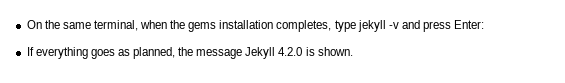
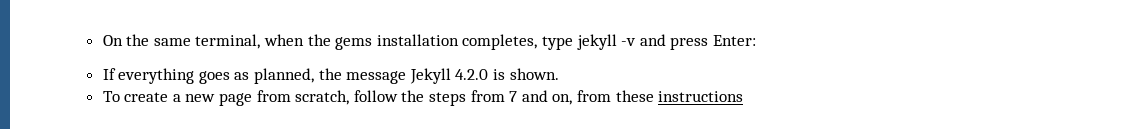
(353, 51) none -> [102,90,744,106] // To create a new page from scratch, follow the steps from 7 and on, from these instructions

